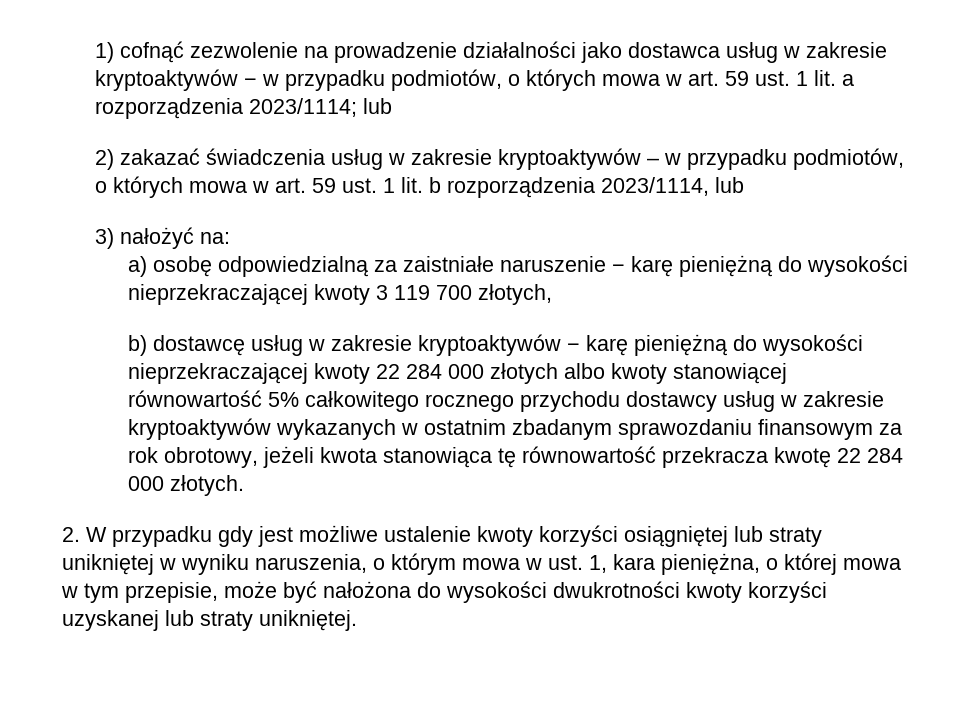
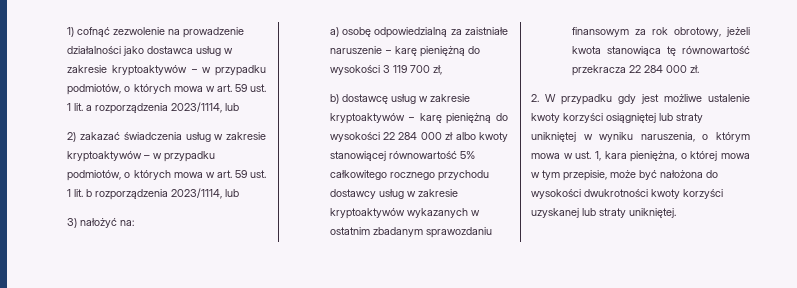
[249,98,358,117] 2023/1114; -> [171,102,223,113] 2023/1114,
[128,284,371,305] nieprzekraczającej kwoty -> (380, 70) none
[478,284,553,305] złotych, -> [432,65,442,75] zł,
[128,363,559,384] nieprzekraczającej kwoty 22 284 000 złotych -> [383,132,454,140] 22 284 000 zł
[774,447,904,468] [128,475,245,496] kwotę 22 284 000 złotych. -> [628,65,699,73] 22 284 000 zł.

